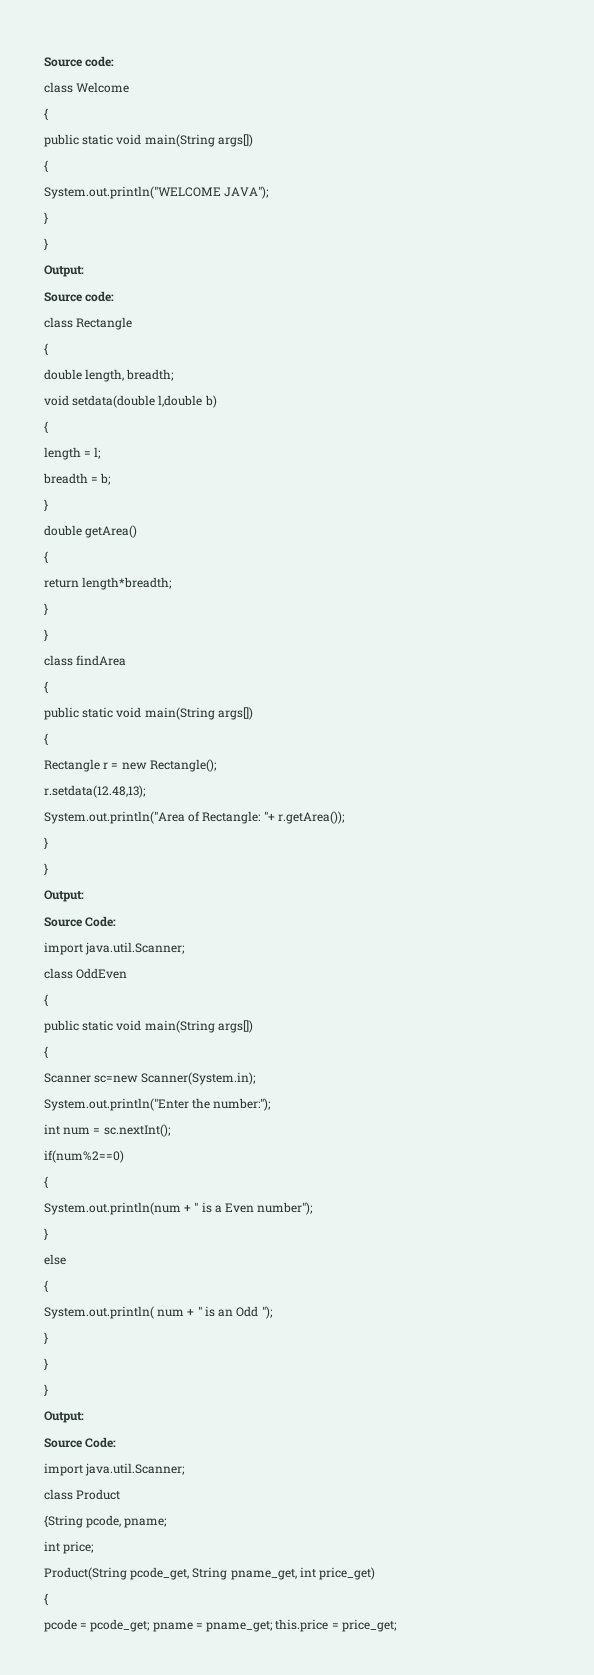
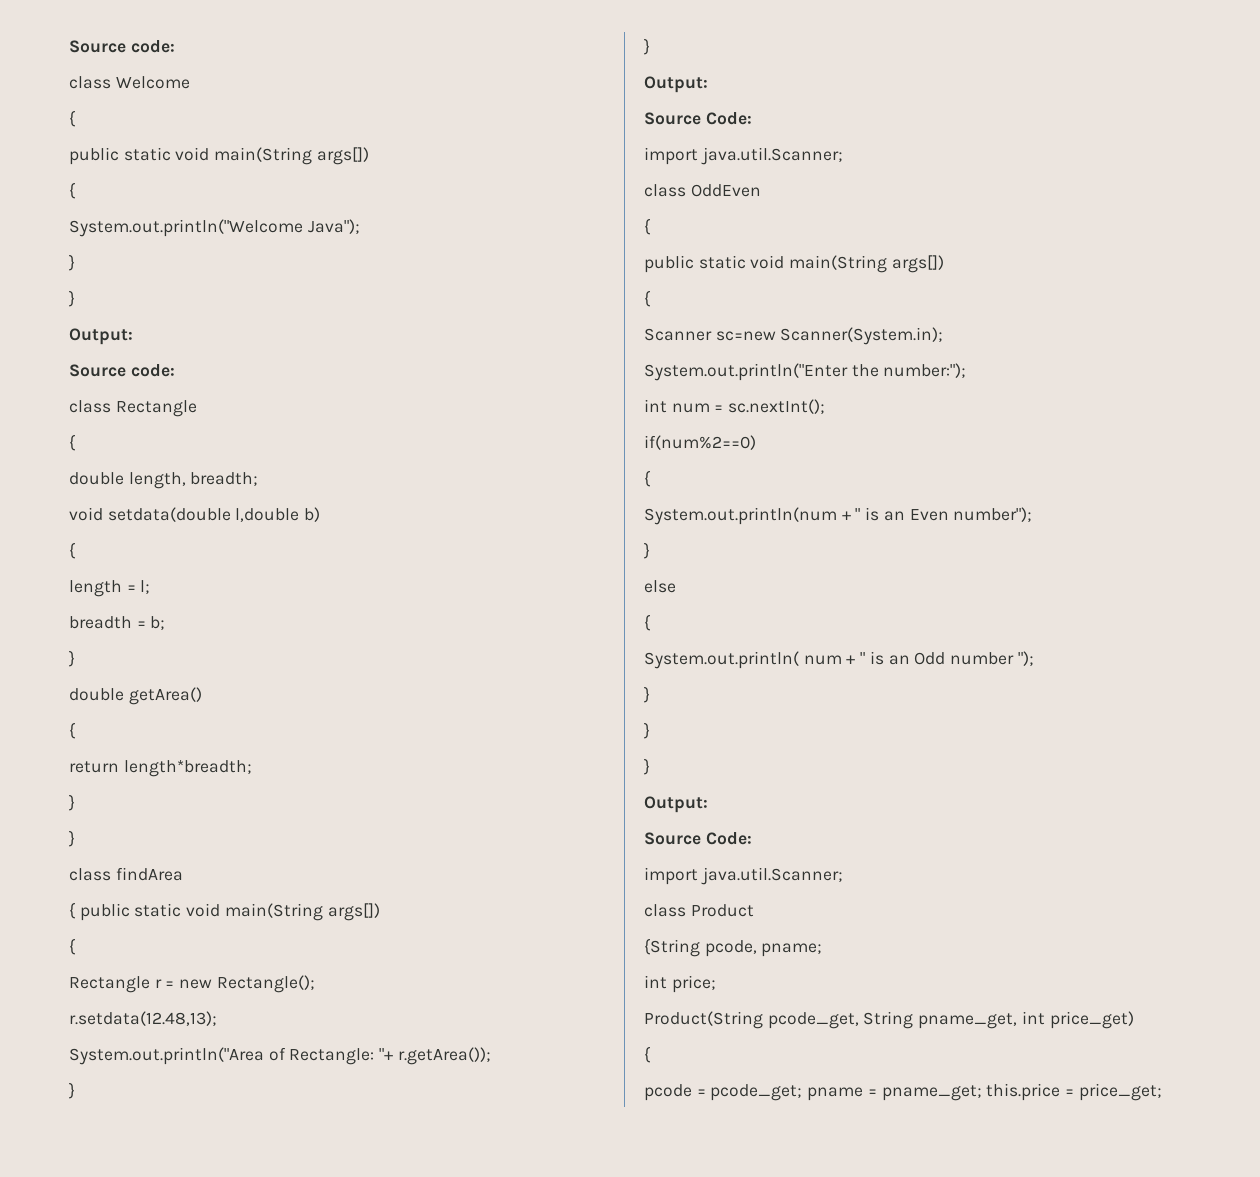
[44,186,270,199] System.out.println("WELCOME JAVA"); -> [69,219,360,237] System.out.println("Welcome Java");
(48, 687) // -> (75, 910) none
[214,1205,222,1213] a -> [883,511,905,521] an
(259, 1311) none -> [950,652,1015,665] number

